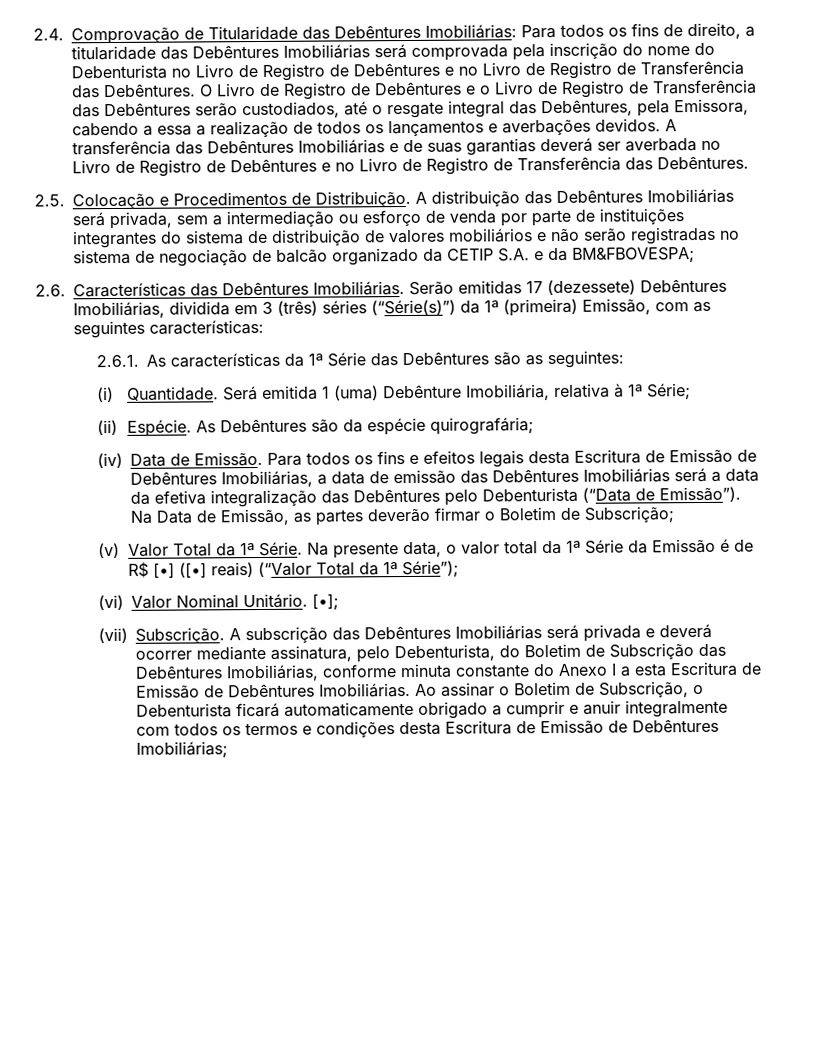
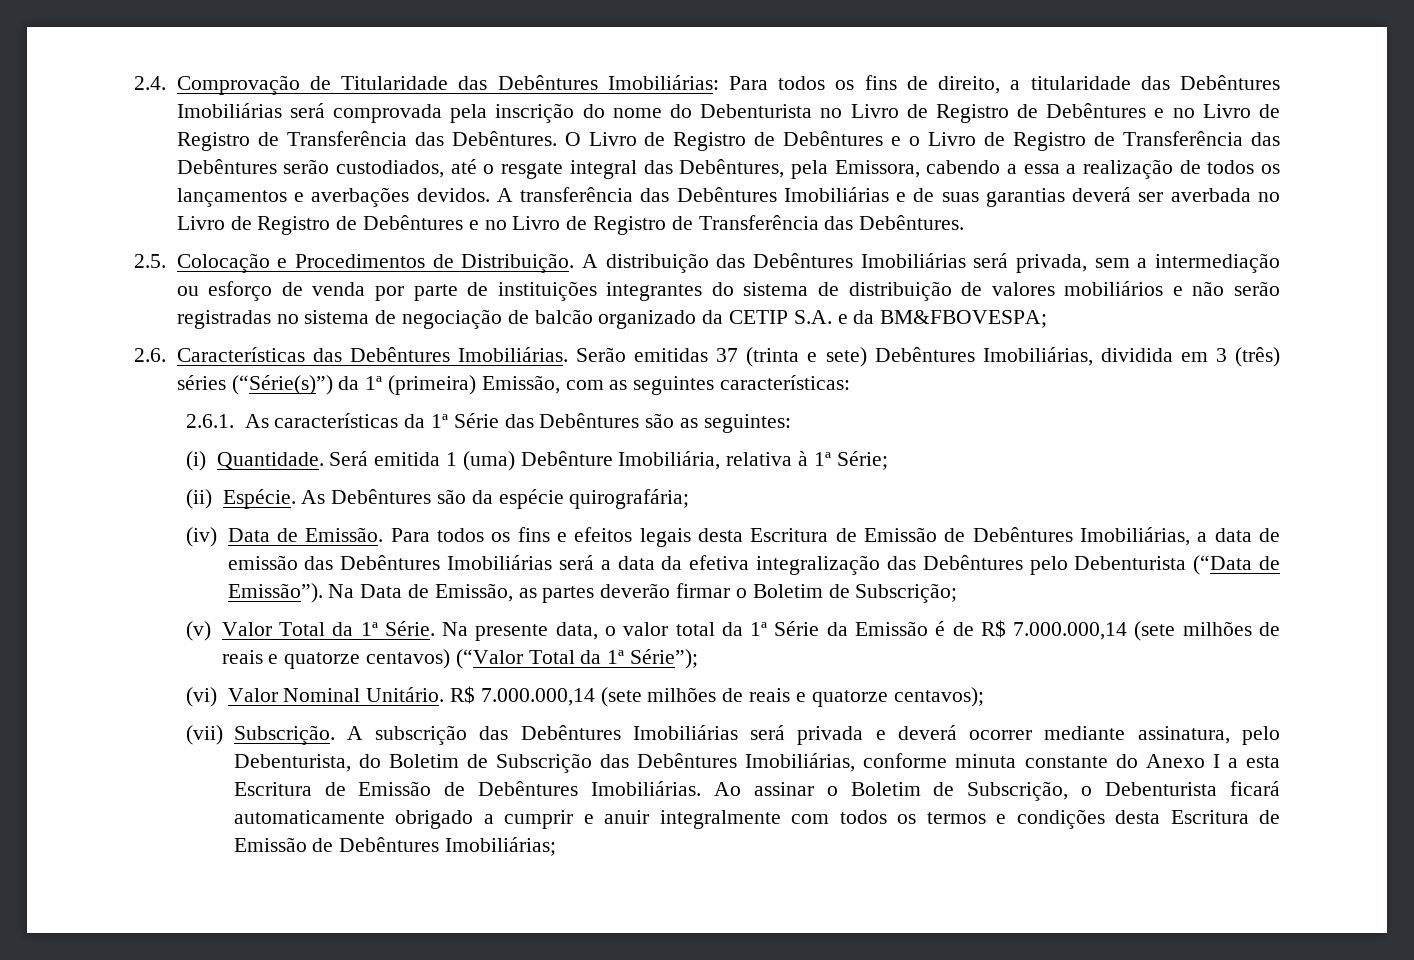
[526,279,636,296] 17 (dezessete) -> [716,347,867,367] 37 (trinta e sete)
[153,562,255,579] [•] ([•] reais) -> [1013,621,1281,641] [221,649,451,669] 7.000.000,14 (sete milhões de reais e quatorze centavos)
[311,593,339,610] [•]; -> [450,686,984,707] R$ 7.000.000,14 (sete milhões de reais e quatorze centavos);

